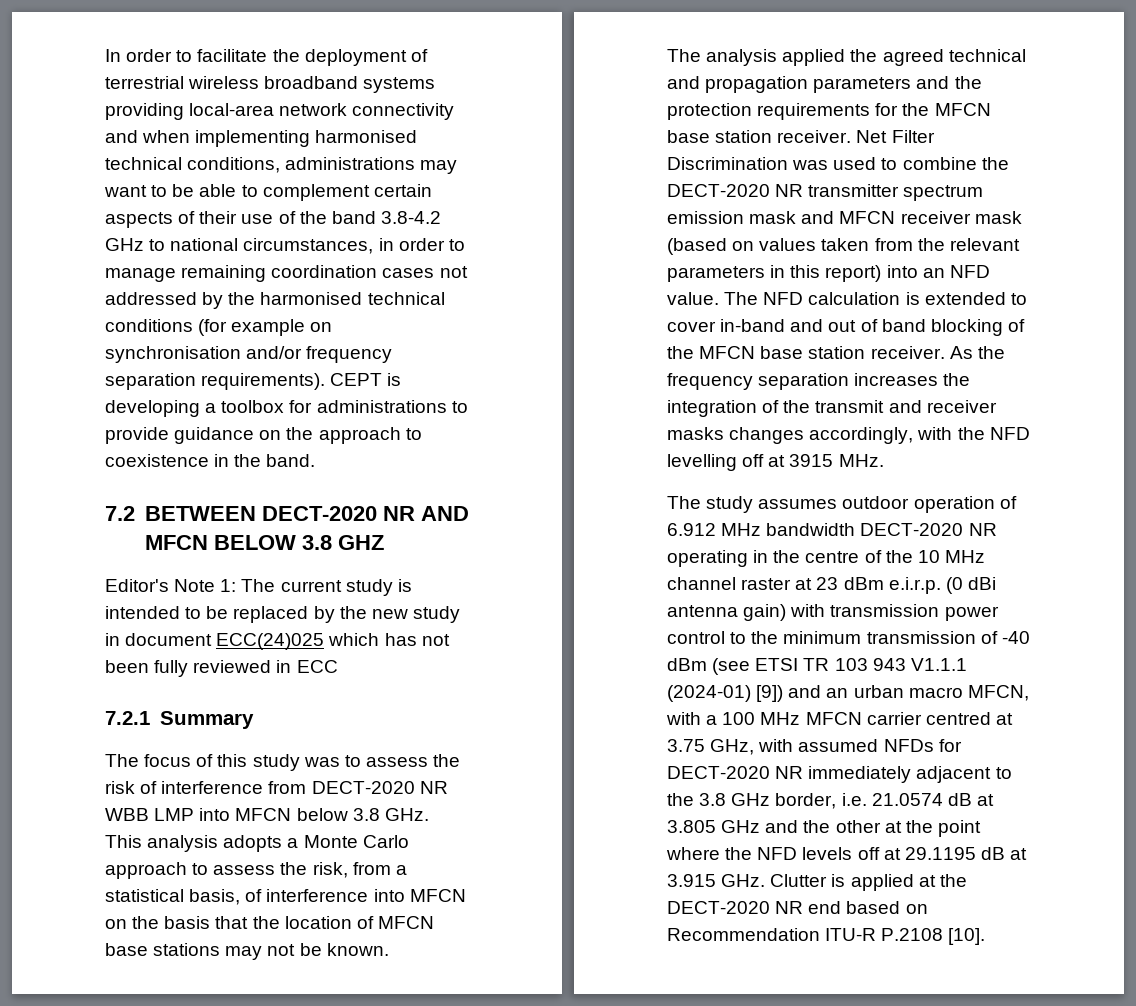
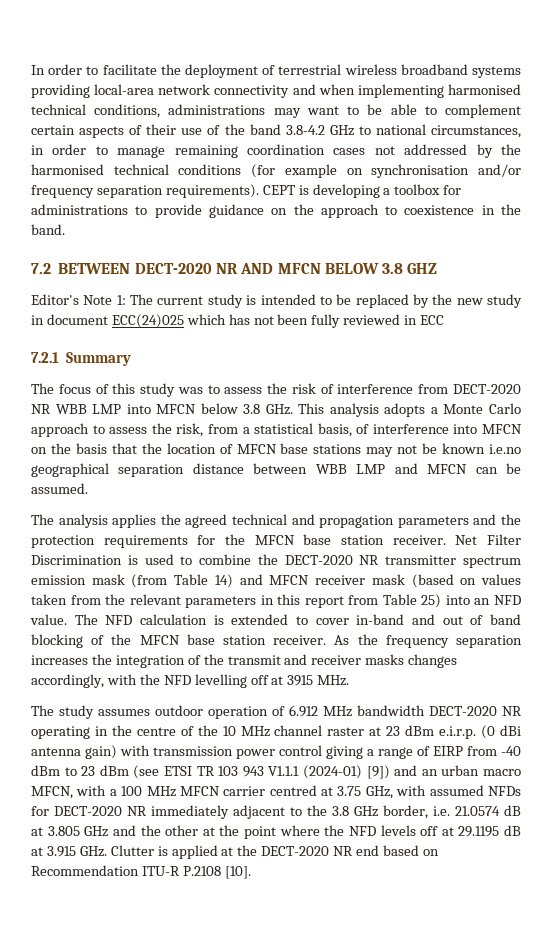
[326,943,389,956] known. -> [442,443,521,454] [31,463,522,477] [31,483,88,494] known i.e.no geographical separation distance between WBB LMP and MFCN can be assumed.
[782,49,846,66] applied -> [112,514,157,528] applies
[792,160,829,170] was -> [127,555,138,565] is
(797, 217) none -> [131,574,233,588] (from Table 14)
[825,265,882,282] report) -> [304,594,442,608] report from Table 25)
[730,631,1030,644] to the minimum transmission of -40 -> [326,746,521,759] [31,765,96,776] giving a range of EIRP from -40 dBm to 23

